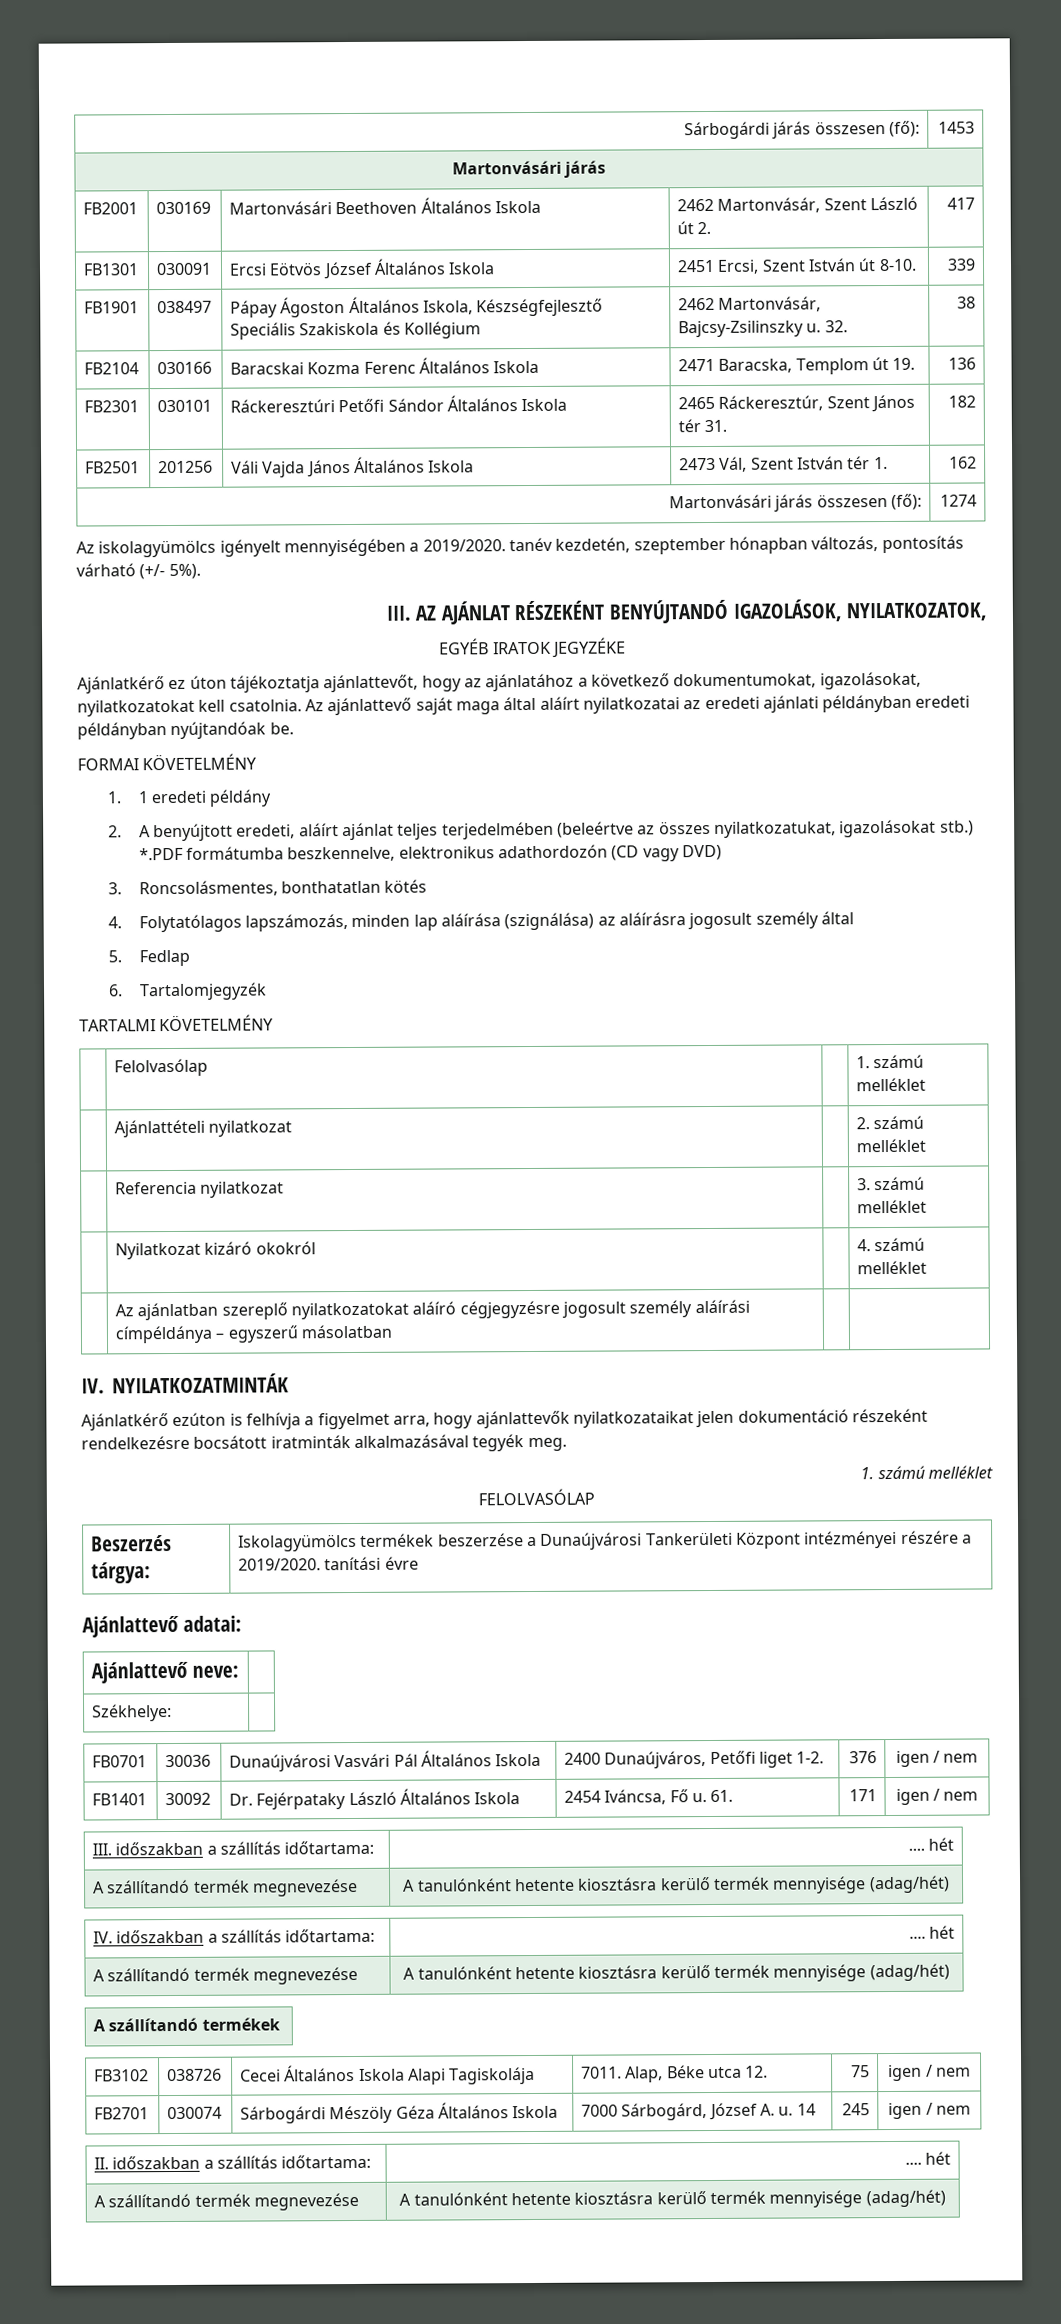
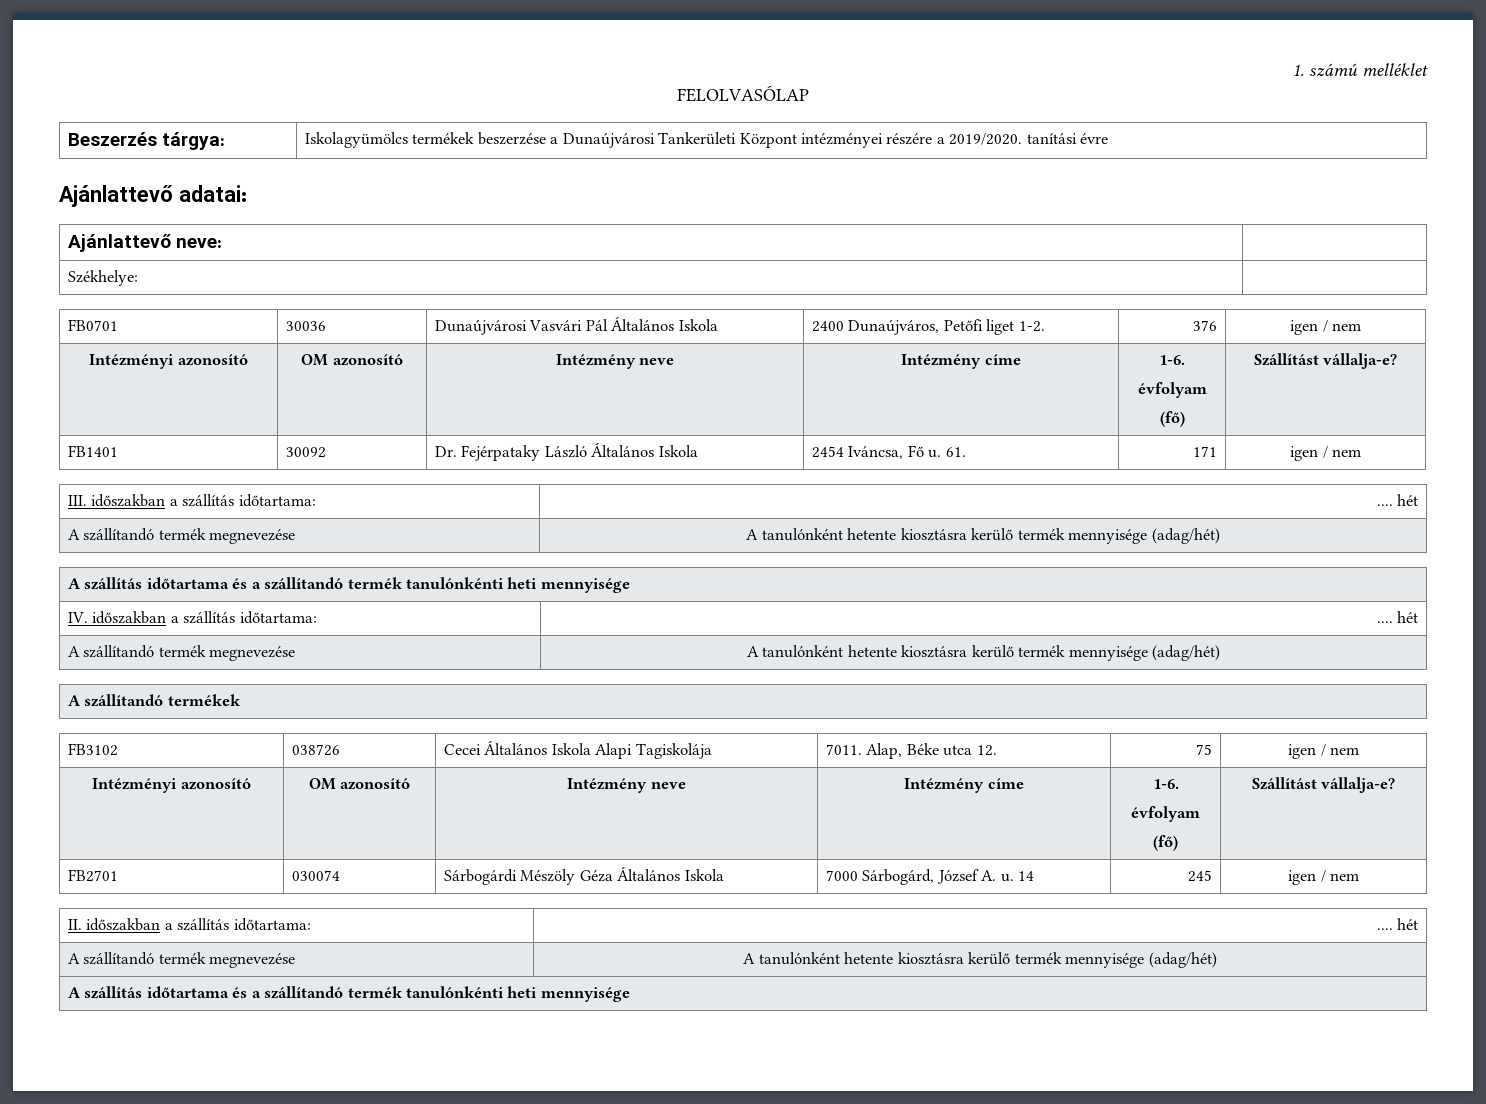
[684,120,920,140] [937,121,975,134] [451,160,607,178] [83,202,139,215] [156,201,212,215] [229,197,541,215] [677,196,918,213] [677,221,712,235] [946,197,975,210] [83,263,140,276] [156,262,213,276] [229,258,496,280] [677,258,917,274] [946,258,976,271] [84,301,140,314] [157,300,213,314] [230,296,604,318] [230,321,481,340] [678,296,822,312] [678,320,848,338] [956,296,976,309] [84,362,140,375] [157,361,213,375] [230,357,540,375] [678,356,916,375] [947,357,976,370] [84,400,140,413] [157,399,213,413] [230,395,568,413] [678,394,915,413] [678,419,728,433] [947,395,976,408] [85,461,141,474] [158,460,214,474] [231,456,475,478] [679,456,888,472] [948,456,977,469] [669,493,922,512] [939,494,977,507] [76,535,964,558] [76,563,201,580] [385,599,988,625] [439,637,626,658] [77,671,921,694] [77,694,971,717] [77,721,294,740] [77,753,258,771] [107,789,273,807] [108,819,974,842] [138,844,722,862] [108,879,428,897] [108,911,854,933] [108,949,190,967] [109,982,267,1001] [79,1014,275,1032] [114,1058,209,1077] [856,1054,925,1069] [856,1077,927,1092] [114,1119,293,1138] [856,1115,925,1130] [856,1138,927,1153] [115,1181,285,1198] [857,1176,926,1191] [857,1199,928,1214] [115,1241,316,1260] [857,1237,926,1252] [857,1260,928,1275] [115,1299,750,1321] [115,1324,392,1344] [81,1373,289,1394] [81,1408,928,1431] [81,1434,567,1452] Sárbogárdi járás összesen (fő): | 1453 // Martonvásári járás // FB2001 | 030169 | Martonvásári Beethoven Általános Iskola | 2462 Martonvásár, Szent László út 2. | 417 // FB1301 | 030091 | Ercsi Eötvös József Általános Iskola | 2451 Ercsi, Szent István út 8-10. | 339 // FB1901 | 038497 | Pápay Ágoston Általános Iskola, Készségfejlesztő Speciális Szakiskola és Kollégium | 2462 Martonvásár, Bajcsy-Zsilinszky u. 32. | 38 // FB2104 | 030166 | Baracskai Kozma Ferenc Általános Iskola | 2471 Baracska, Templom út 19. | 136 // FB2301 | 030101 | Ráckeresztúri Petőfi Sándor Általános Iskola | 2465 Ráckeresztúr, Szent János tér 31. | 182 // FB2501 | 201256 | Váli Vajda János Általános Iskola | 2473 Vál, Szent István tér 1. | 162 // Martonvásári járás összesen (fő): | 1274 // Az iskolagyümölcs igényelt mennyiségében a 2019/2020. tanév kezdetén, szeptember hónapban változás, pontosítás várható (+/- 5%). // III. AZ AJÁNLAT RÉSZEKÉNT BENYÚJTANDÓ IGAZOLÁSOK, NYILATKOZATOK, // EGYÉB IRATOK JEGYZÉKE // Ajánlatkérő ez úton tájékoztatja ajánlattevőt, hogy az ajánlatához a következő dokumentumokat, igazolásokat, nyilatkozatokat kell csatolnia. Az ajánlattevő saját maga által aláírt nyilatkozatai az eredeti ajánlati példányban eredeti példányban nyújtandóak be. // FORMAI KÖVETELMÉNY // 1. 1 eredeti példány // 2. A benyújtott eredeti, aláírt ajánlat teljes terjedelmében (beleértve az összes nyilatkozatukat, igazolásokat stb.) *.PDF formátumba beszkennelve, elektronikus adathordozón (CD vagy DVD) // 3. Roncsolásmentes, bonthatatlan kötés // 4. Folytatólagos lapszámozás, minden lap aláírása (szignálása) az aláírásra jogosult személy által // 5. Fedlap // 6. Tartalomjegyzék // TARTALMI KÖVETELMÉNY // | Felolvasólap | | 1. számú melléklet // | Ajánlattételi nyilatkozat | | 2. számú melléklet // | Referencia nyilatkozat | | 3. számú melléklet // | Nyilatkozat kizáró okokról | | 4. számú melléklet // | Az ajánlatban szereplő nyilatkozatokat aláíró cégjegyzésre jogosult személy aláírási címpéldánya – egyszerű másolatban | | // IV. NYILATKOZATMINTÁK // Ajánlatkérő ezúton is felhívja a figyelmet arra, hogy ajánlattevők nyilatkozataikat jelen dokumentáció részeként rendelkezésre bocsátott iratminták alkalmazásával tegyék meg. // -> (1292, 70) none
(979, 1758) none -> [89,354,248,369] [301,354,403,366] [555,354,675,369] [901,354,1021,369] [1159,355,1185,365] [1137,382,1207,398] [1159,411,1185,427] [1253,353,1398,369] // Intézményi azonosító | OM azonosító | Intézmény neve | Intézmény címe | 1-6. // évfolyam // (fő) | Szállítást vállalja-e?
(950, 1884) none -> [67,577,630,593] // A szállítás időtartama és a szállítandó termék tanulónkénti heti mennyisége
(971, 2072) none -> [92,778,251,793] [308,778,411,790] [567,778,686,793] [904,778,1024,793] [1152,779,1179,789] [1131,806,1200,822] [1153,835,1178,851] [1251,777,1396,793] // Intézményi azonosító | OM azonosító | Intézmény neve | Intézmény címe | 1-6. // évfolyam // (fő) | Szállítást vállalja-e?
(946, 2198) none -> [67,986,630,1002] // A szállítás időtartama és a szállítandó termék tanulónkénti heti mennyisége

